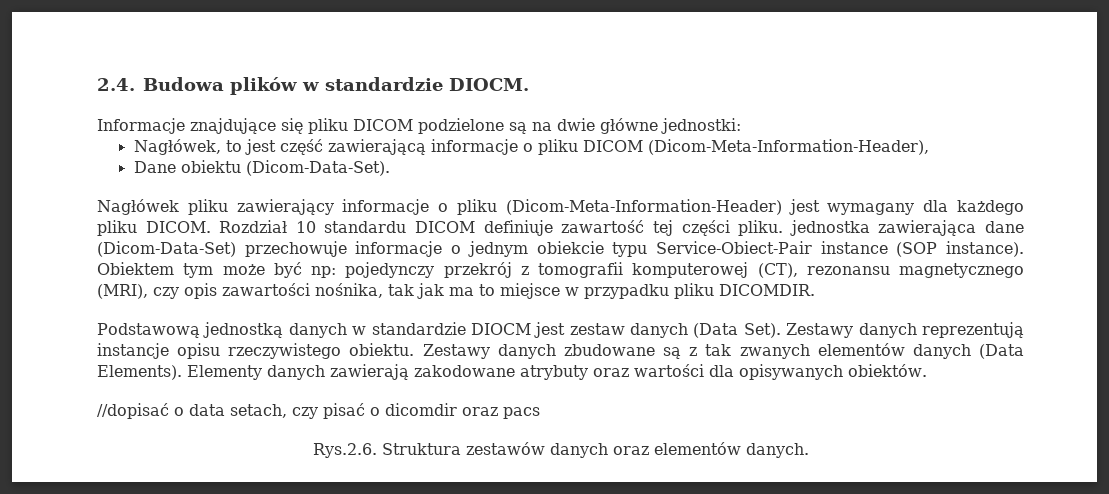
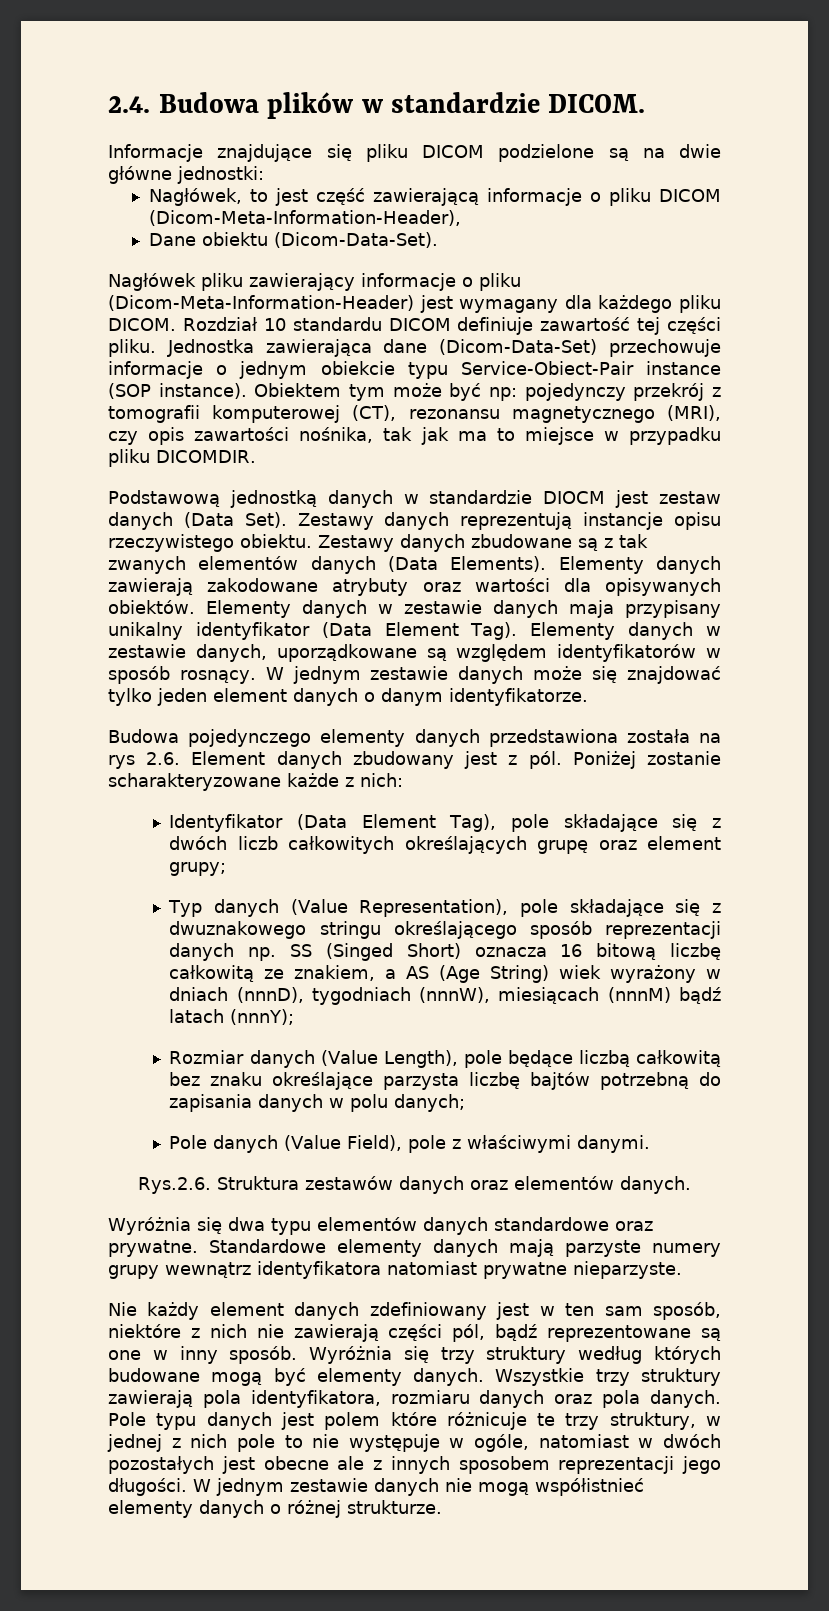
[449,78,529,91] DIOCM. -> [548,94,646,113] DICOM.
[789,220,870,236] jednostka -> [166,339,254,357] Jednostka
[97,403,540,419] // //dopisać o data setach, czy pisać o dicomdir oraz pacs -> [205,600,722,618] [108,622,721,640] [108,644,721,662] [108,666,721,684] [108,688,588,706] [108,729,721,747] [108,751,721,769] [108,773,403,791] [169,814,721,832] [169,836,722,854] [169,862,227,876] [168,899,722,917] [169,921,721,939] [169,943,721,961] [169,965,721,983] [169,987,722,1005] [169,1009,295,1025] [169,1050,722,1068] [169,1072,721,1090] [169,1094,466,1112] [169,1135,651,1153] Elementy danych w zestawie danych maja przypisany unikalny identyfikator (Data Element Tag). Elementy danych w zestawie danych, uporządkowane są względem identyfikatorów w sposób rosnący. W jednym zestawie danych może się znajdować tylko jeden element danych o danym identyfikatorze. // Budowa pojedynczego elementy danych przedstawiona została na rys 2.6. Element danych zbudowany jest z pól. Poniżej zostanie scharakteryzowane każde z nich: // Identyfikator (Data Element Tag), pole składające się z dwóch liczb całkowitych określających grupę oraz element grupy; // Typ danych (Value Representation), pole składające się z dwuznakowego stringu określającego sposób reprezentacji danych np. SS (Singed Short) oznacza 16 bitową liczbę całkowitą ze znakiem, a AS (Age String) wiek wyrażony w dniach (nnnD), tygodniach (nnnW), miesiącach (nnnM) bądź latach (nnnY); // Rozmiar danych (Value Length), pole będące liczbą całkowitą bez znaku określające parzysta liczbę bajtów potrzebną do zapisania danych w polu danych; // Pole danych (Value Field), pole z właściwymi danymi.
(809, 450) none -> [108,1217,653,1235] [108,1239,721,1257] [108,1261,682,1279] [108,1302,722,1320] [108,1324,722,1342] [108,1346,721,1364] [108,1368,721,1386] [108,1390,721,1408] [108,1412,721,1430] [107,1434,721,1452] [108,1456,721,1474] [108,1478,644,1496] [108,1500,442,1518] // Wyróżnia się dwa typu elementów danych standardowe oraz prywatne. Standardowe elementy danych mają parzyste numery grupy wewnątrz identyfikatora natomiast prywatne nieparzyste. // Nie każdy element danych zdefiniowany jest w ten sam sposób, niektóre z nich nie zawierają części pól, bądź reprezentowane są one w inny sposób. Wyróżnia się trzy struktury według których budowane mogą być elementy danych. Wszystkie trzy struktury zawierają pola identyfikatora, rozmiaru danych oraz pola danych. Pole typu danych jest polem które różnicuje te trzy struktury, w jednej z nich pole to nie występuje w ogóle, natomiast w dwóch pozostałych jest obecne ale z innych sposobem reprezentacji jego długości. W jednym zestawie danych nie mogą współistnieć elementy danych o różnej strukturze.

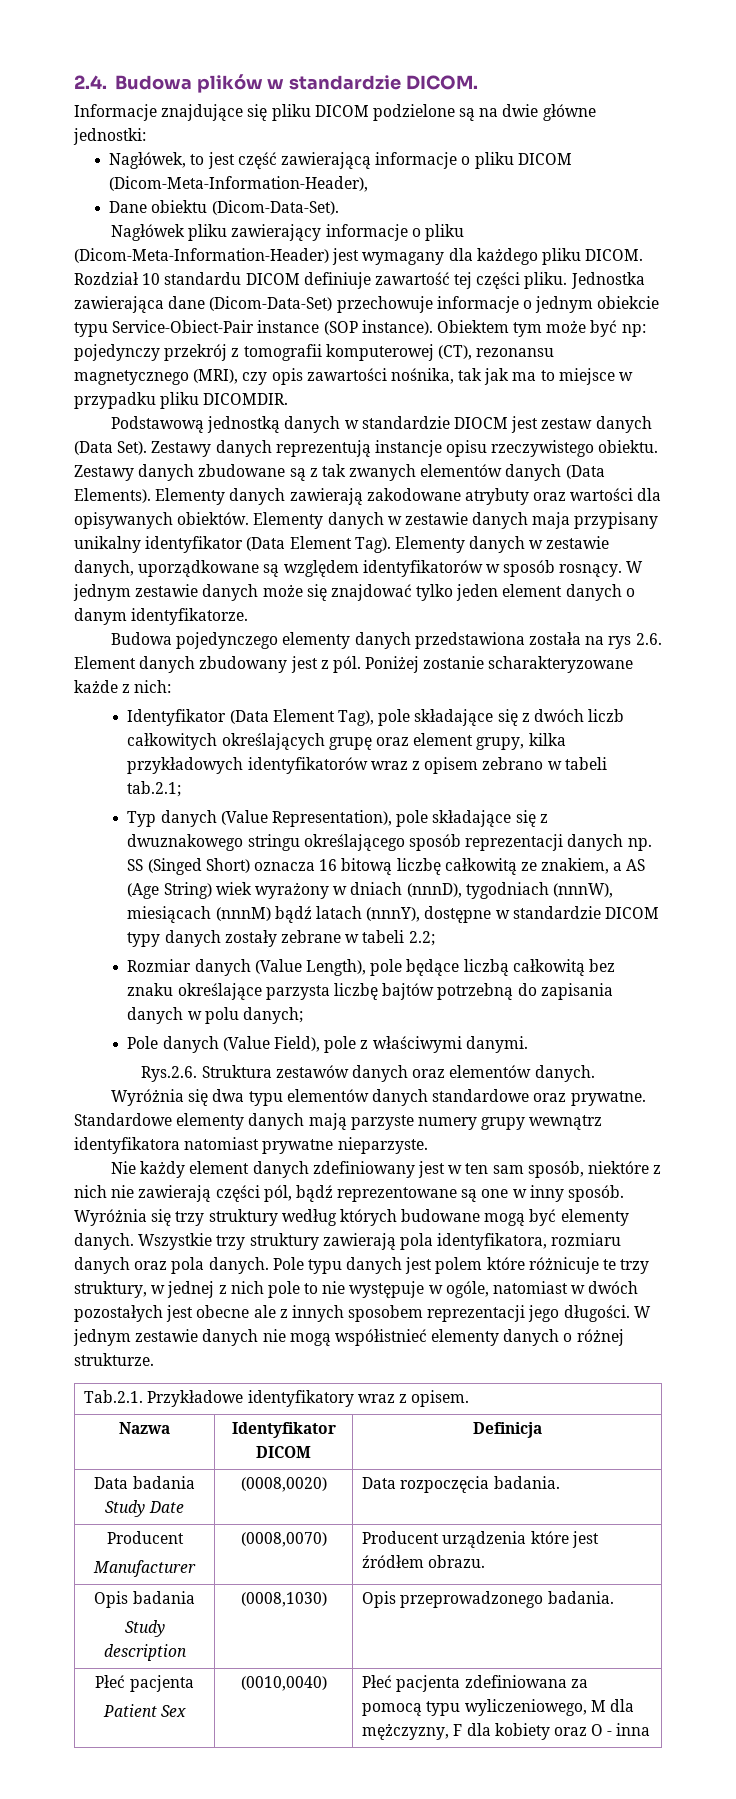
[169,862,227,876] grupy; -> [476,733,566,750] [127,757,607,774] [127,781,182,797] grupy, kilka przykładowych identyfikatorów wraz z opisem zebrano w tabeli tab.2.1;
[230,1009,295,1025] (nnnY); -> [366,906,659,923] [127,930,435,947] (nnnY), dostępne w standardzie DICOM typy danych zostały zebrane w tabeli 2.2;
(442, 1507) none -> [84,1390,470,1407] [119,1422,170,1434] [231,1422,336,1438] [256,1446,311,1458] [472,1422,542,1438] [94,1476,195,1489] [105,1500,184,1517] [240,1477,327,1492] [362,1476,560,1493] [106,1531,184,1544] [93,1560,196,1577] [240,1532,327,1547] [362,1531,599,1548] [362,1555,486,1568] [94,1591,195,1608] [124,1620,165,1637] [103,1644,187,1661] [240,1592,327,1607] [362,1591,614,1608] [95,1675,194,1692] [102,1704,187,1717] [240,1676,327,1691] [362,1675,588,1692] [362,1699,634,1716] [362,1723,651,1740] // Tab.2.1. Przykładowe identyfikatory wraz z opisem. // Nazwa | Identyfikator DICOM | Definicja // Data badania Study Date | (0008,0020) | Data rozpoczęcia badania. // Producent // Manufacturer | (0008,0070) | Producent urządzenia które jest źródłem obrazu. // Opis badania // Study description | (0008,1030) | Opis przeprowadzonego badania. // Płeć pacjenta // Patient Sex | (0010,0040) | Płeć pacjenta zdefiniowana za pomocą typu wyliczeniowego, M dla mężczyzny, F dla kobiety oraz O - inna

